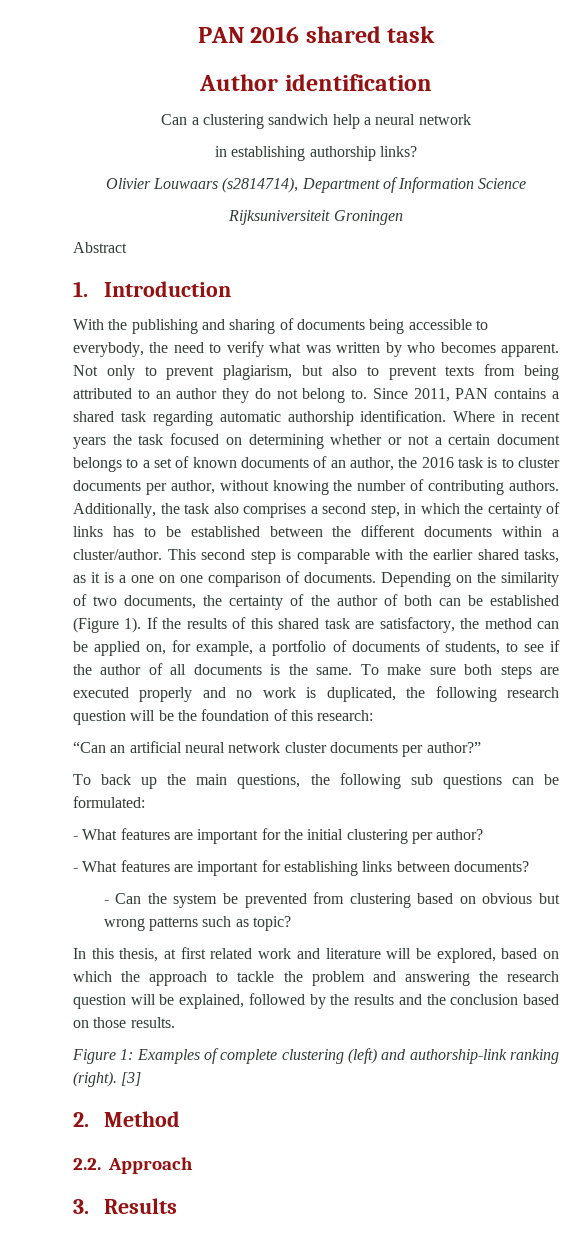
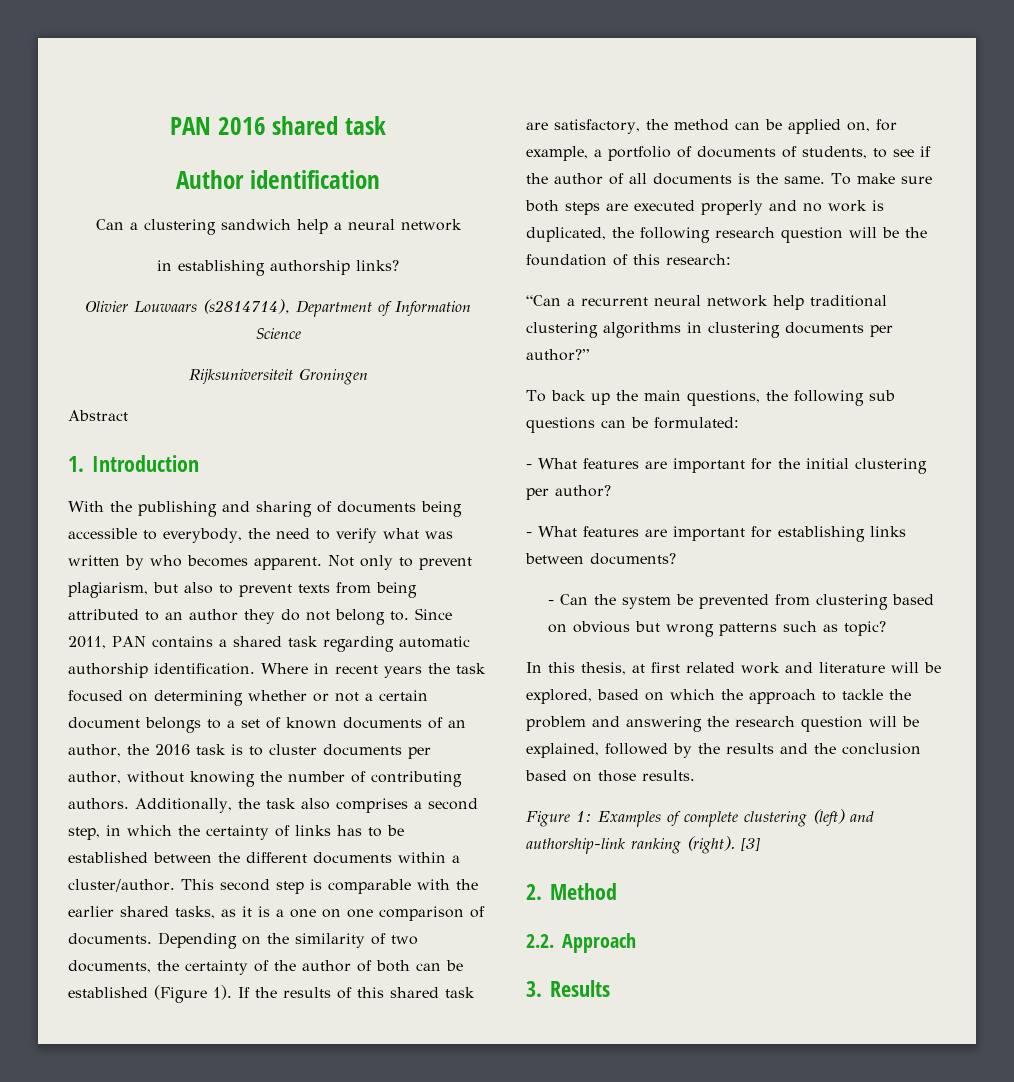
[110,741,327,753] an artificial neural network cluster -> [567,295,887,310] [526,322,780,338] a recurrent neural network help traditional clustering algorithms in clustering

